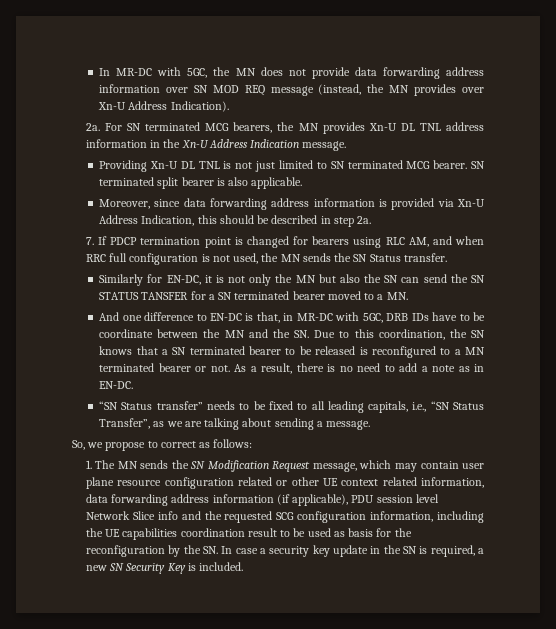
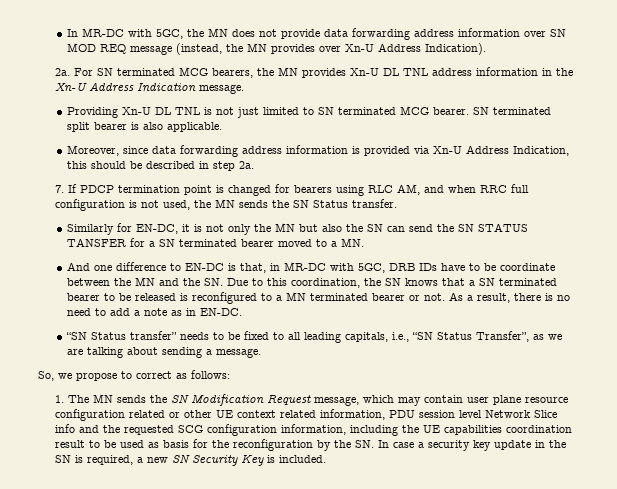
[85,494,349,506] data forwarding address information (if applicable), -> (385, 414) none

